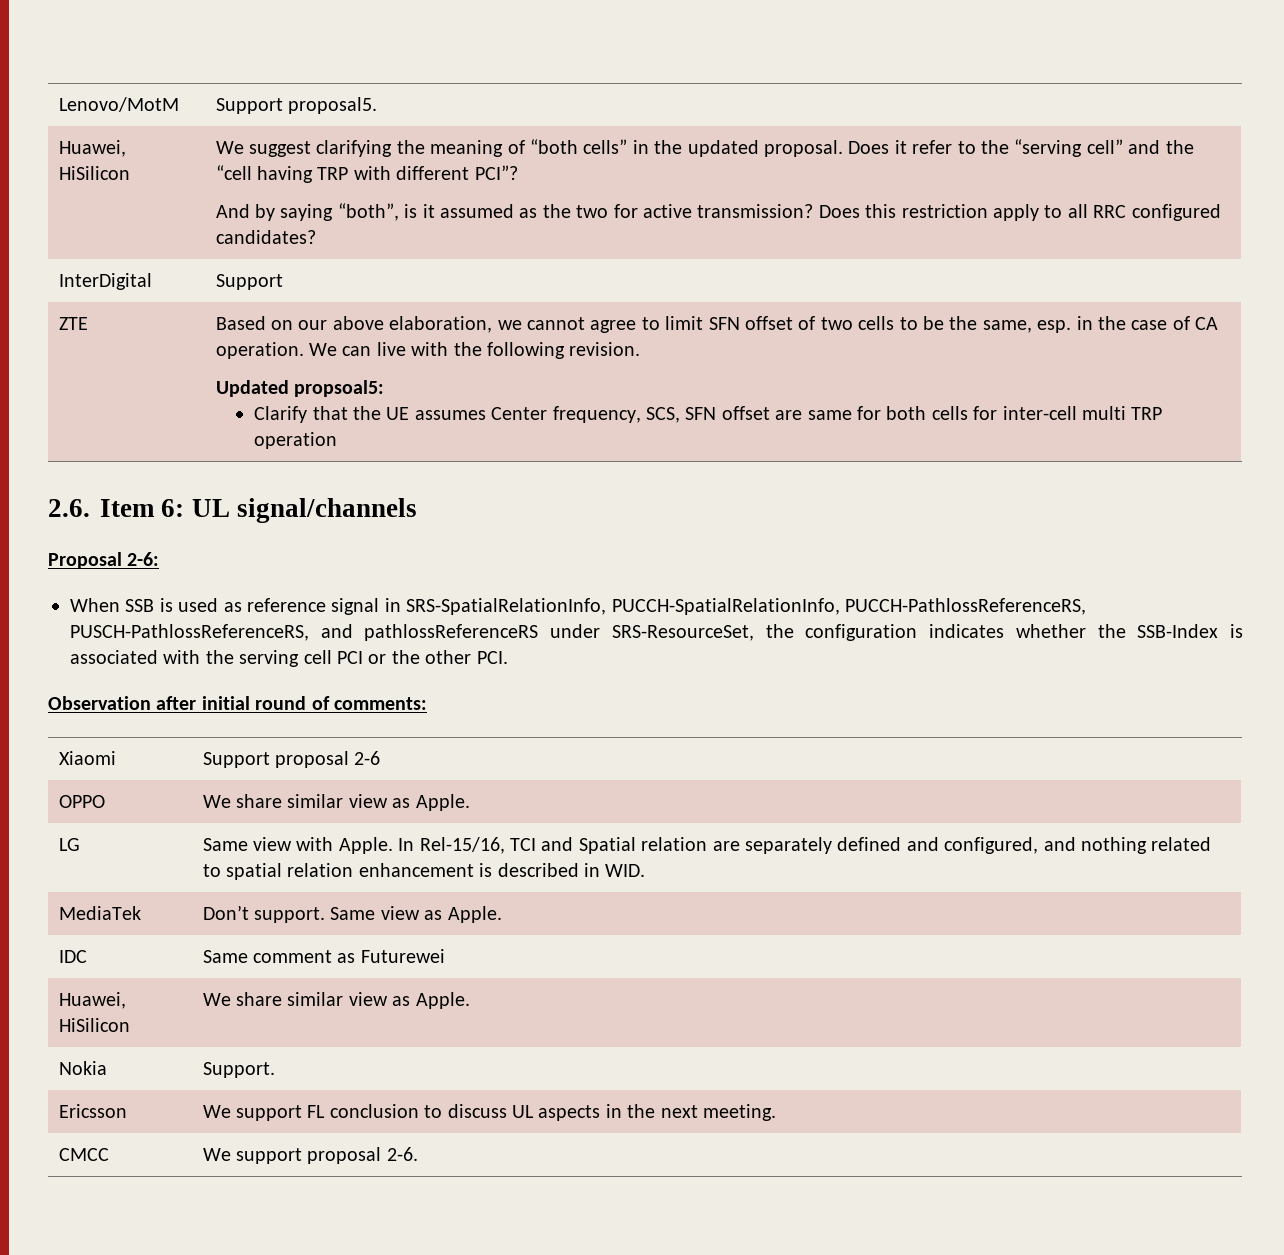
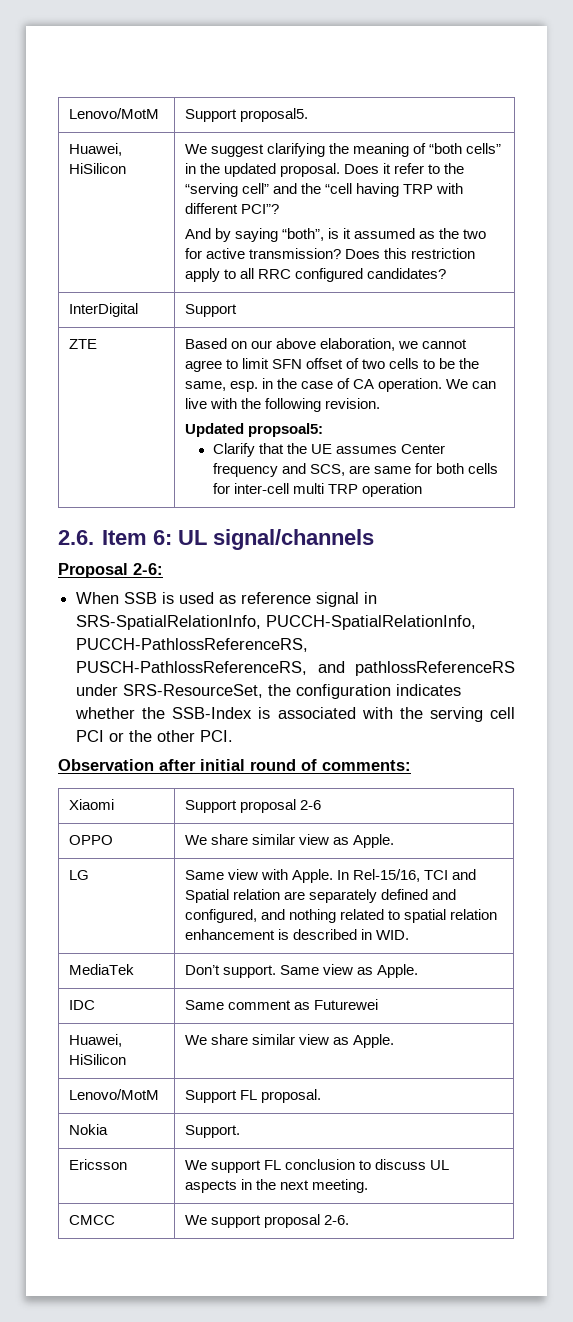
[552,406,770,423] frequency, SCS, SFN offset -> [212,463,345,477] frequency and SCS,
(470, 1000) none -> [68,1089,159,1100] [184,1089,321,1103] // Lenovo/MotM | Support FL proposal.

